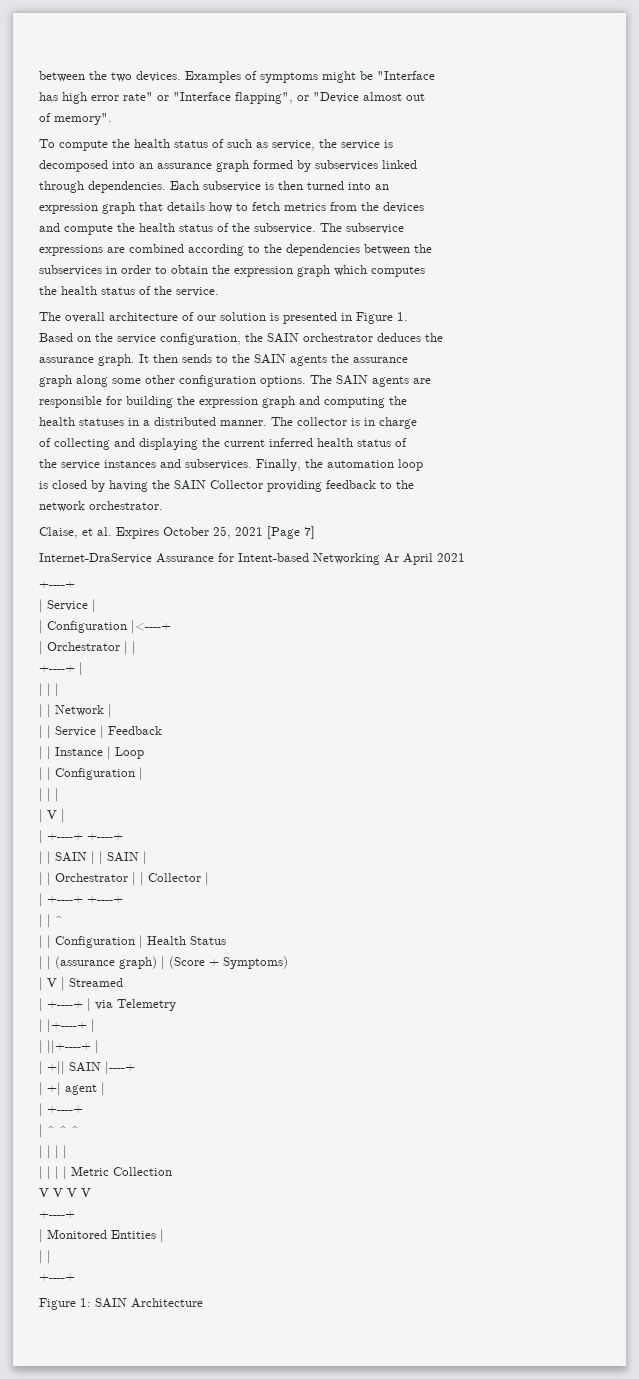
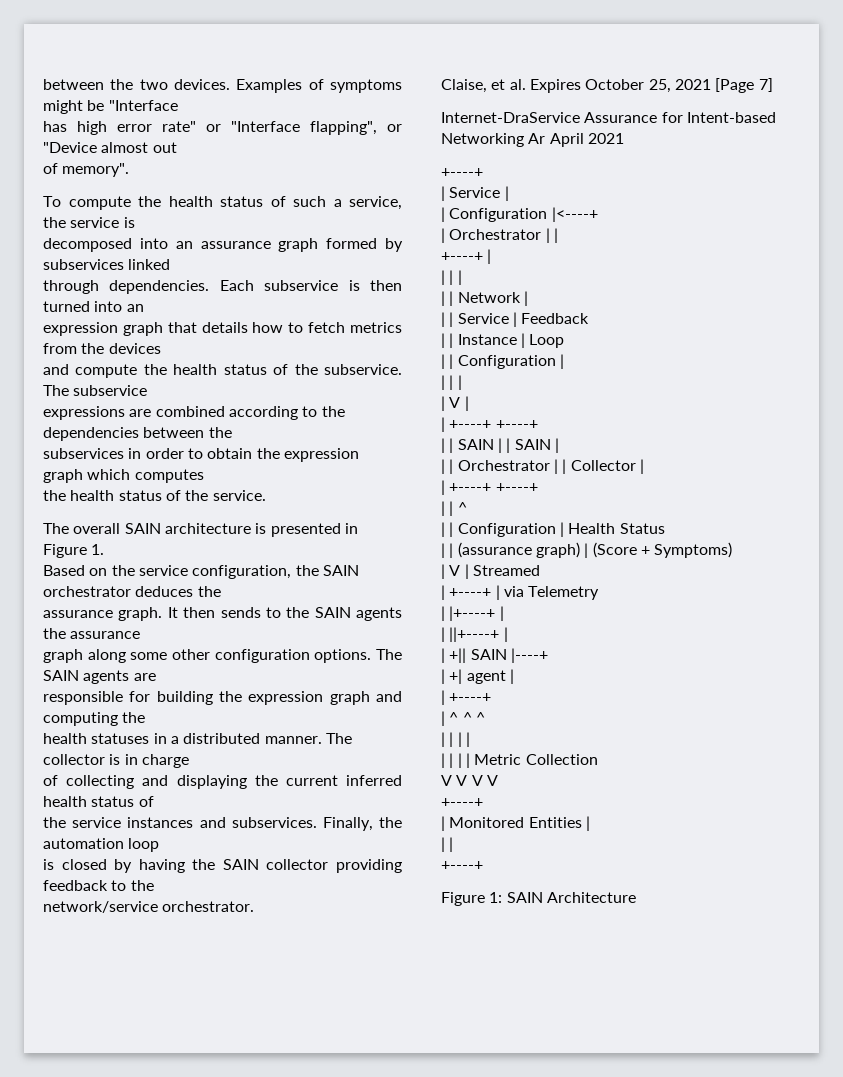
[256,142,268,148] as -> [333,199,342,207] a
[109,312,266,321] architecture of our solution -> [124,523,251,534] SAIN architecture
[210,480,263,489] Collector -> [266,859,329,870] collector
[39,501,85,512] network -> [43,901,158,913] network/service

